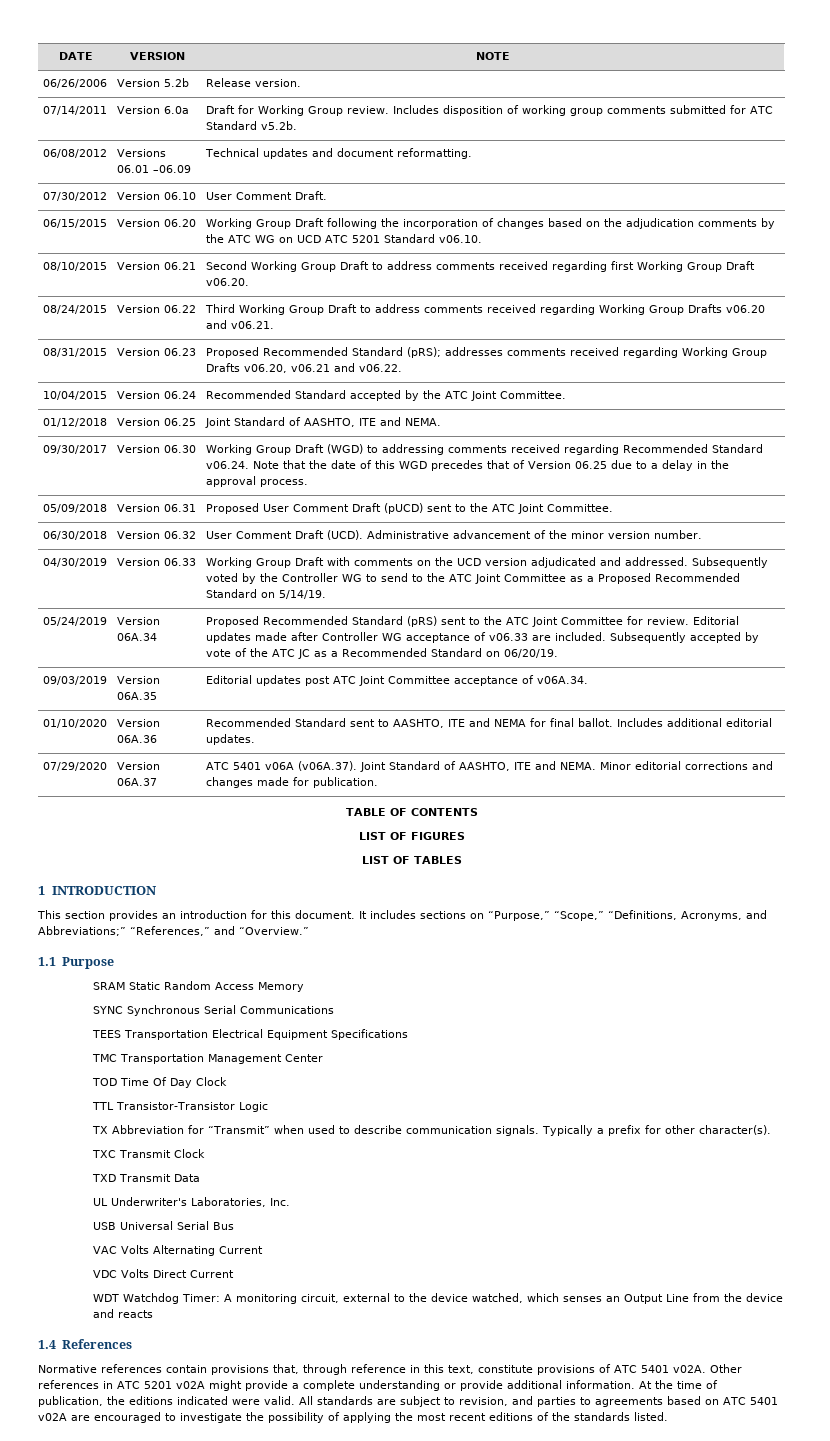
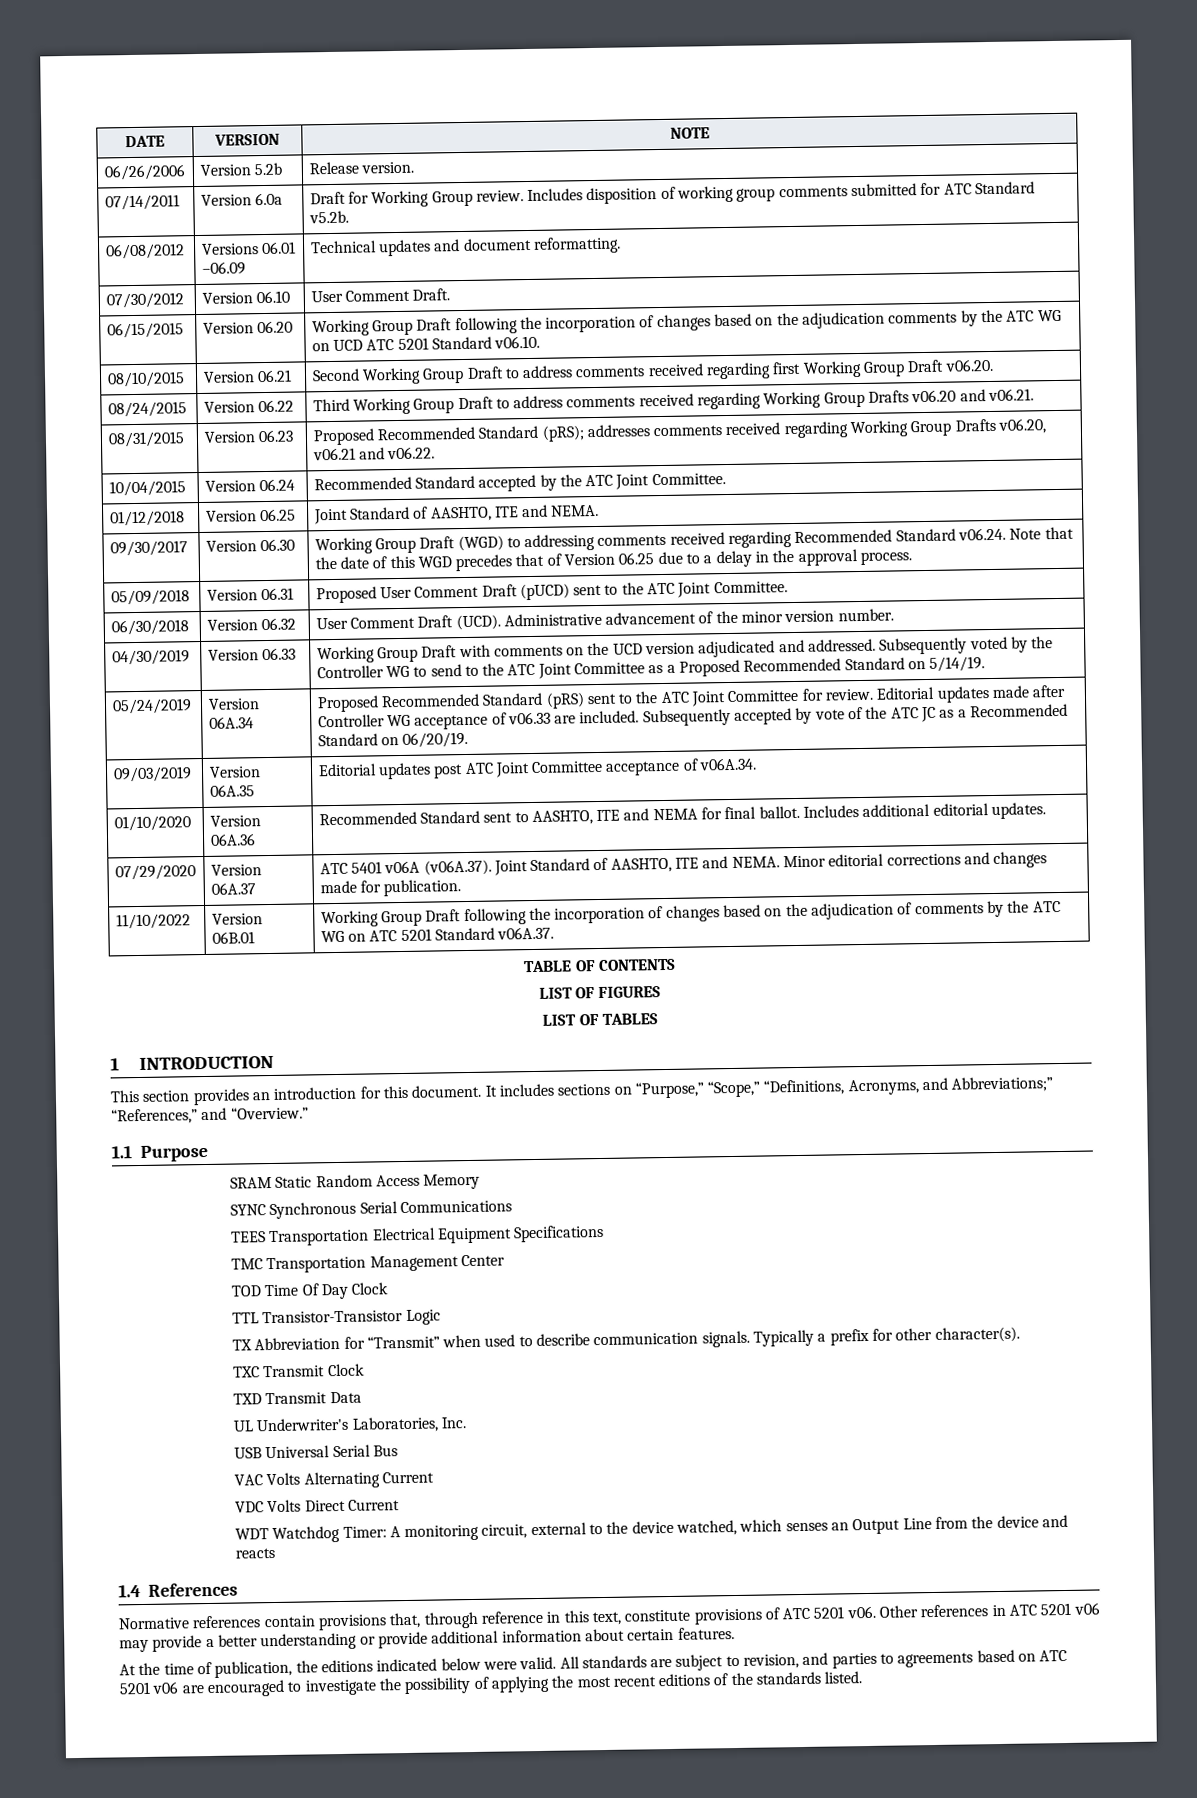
(378, 782) none -> [115,913,191,930] [211,913,263,925] [211,931,255,944] [320,900,1061,928] [320,926,555,943] // 11/10/2022 | Version 06B.01 | Working Group Draft following the incorporation of changes based on the adjudication of comments by the ATC WG on ATC 5201 Standard v06A.37.
[641,1365,706,1373] 5401 v02A. -> [813,1605,876,1619] 5201 v06.
[176,1380,242,1391] v02A might -> [1073,1602,1100,1615] [119,1639,149,1653] v06 may
[303,1380,355,1391] complete -> [217,1634,258,1647] better
[566,1380,635,1389] information. -> [501,1627,735,1643] information about certain features. //
(228, 1400) none -> [440,1657,481,1671] below
[750,1397,778,1405] [38,1413,67,1421] 5401 v02A -> [119,1681,180,1695] 5201 v06

